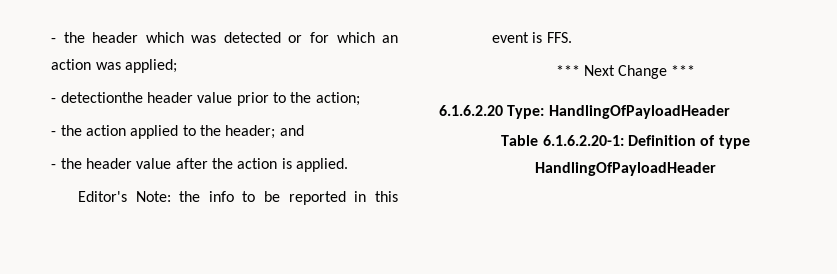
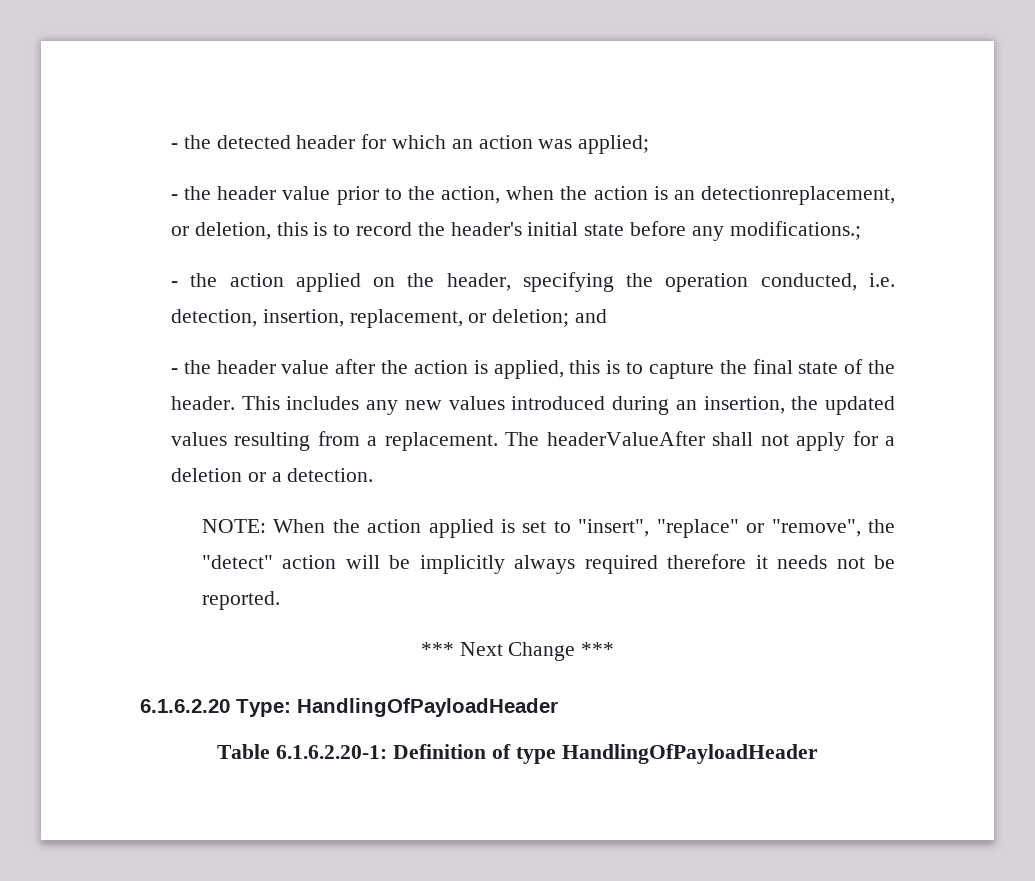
[51,32,303,43] - the header which was detected or -> [170,135,356,149] - the detected header
[60,92,143,103] detectionthe -> [184,186,212,200] the
[315,92,360,106] [51,125,276,139] action; // - the action applied to the header; -> [441,186,895,205] [170,221,861,241] [170,272,896,292] [170,309,570,328] action, when the action is an detectionreplacement, or deletion, this is to record the header's initial state before any modifications.; // - the action applied on the header, specifying the operation conducted, i.e. detection, insertion, replacement, or deletion;
[296,158,349,172] [77,191,398,205] [491,32,572,43] applied. // Editor's Note: the info to be reported in this event is FFS. -> [493,359,895,379] [170,396,895,415] [170,431,895,451] [170,468,374,482] [201,519,895,538] [201,554,896,574] [201,591,280,610] applied, this is to capture the final state of the header. This includes any new values introduced during an insertion, the updated values resulting from a replacement. The headerValueAfter shall not apply for a deletion or a detection. // NOTE: When the action applied is set to "insert", "replace" or "remove", the "detect" action will be implicitly always required therefore it needs not be reported.

